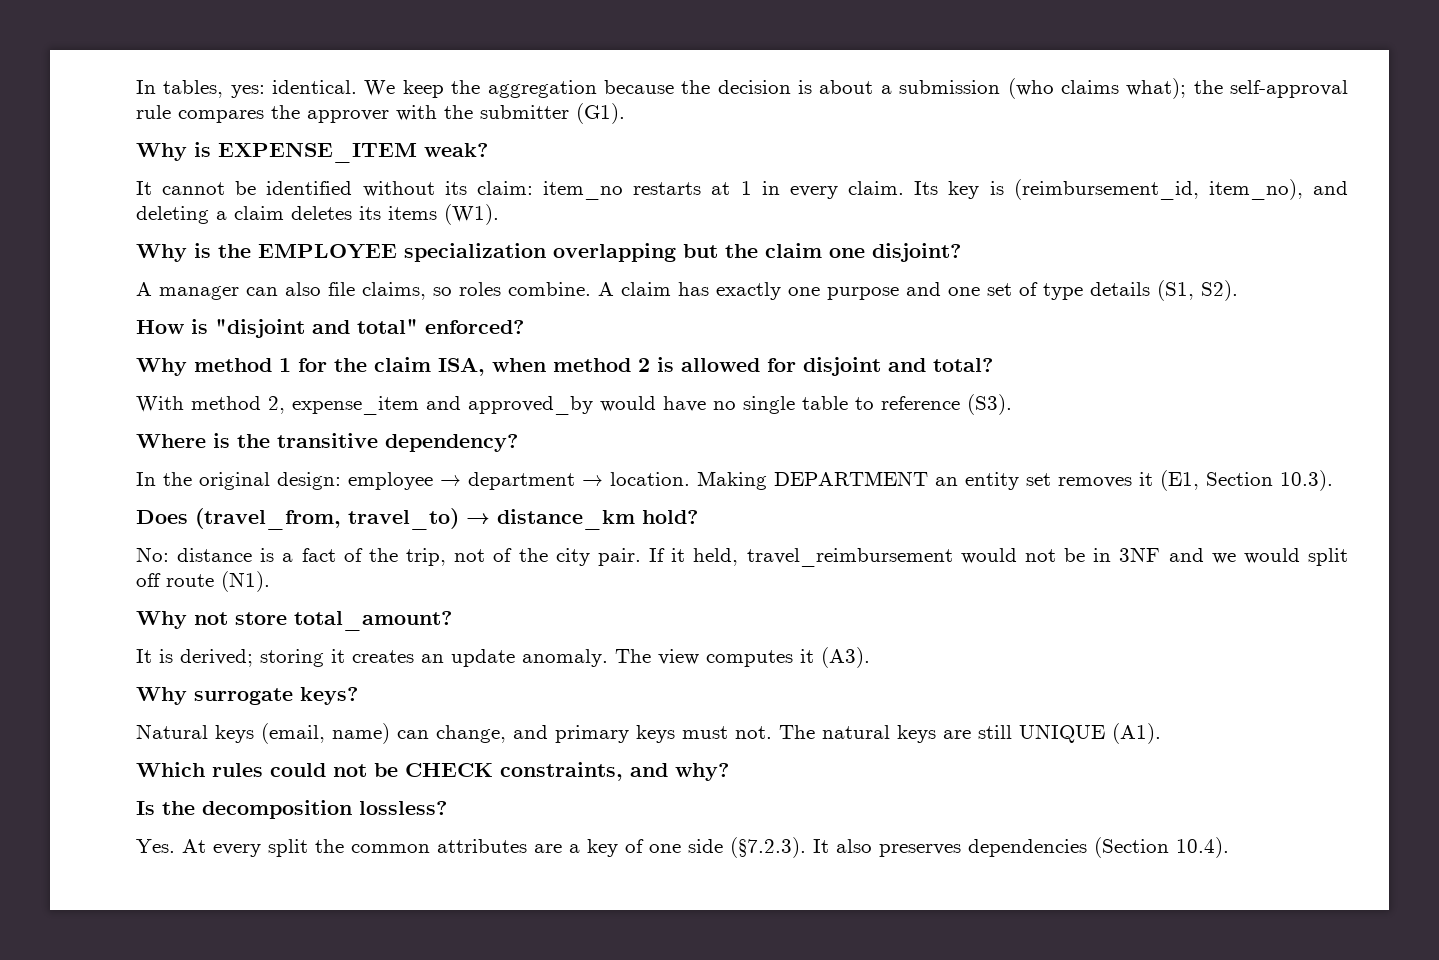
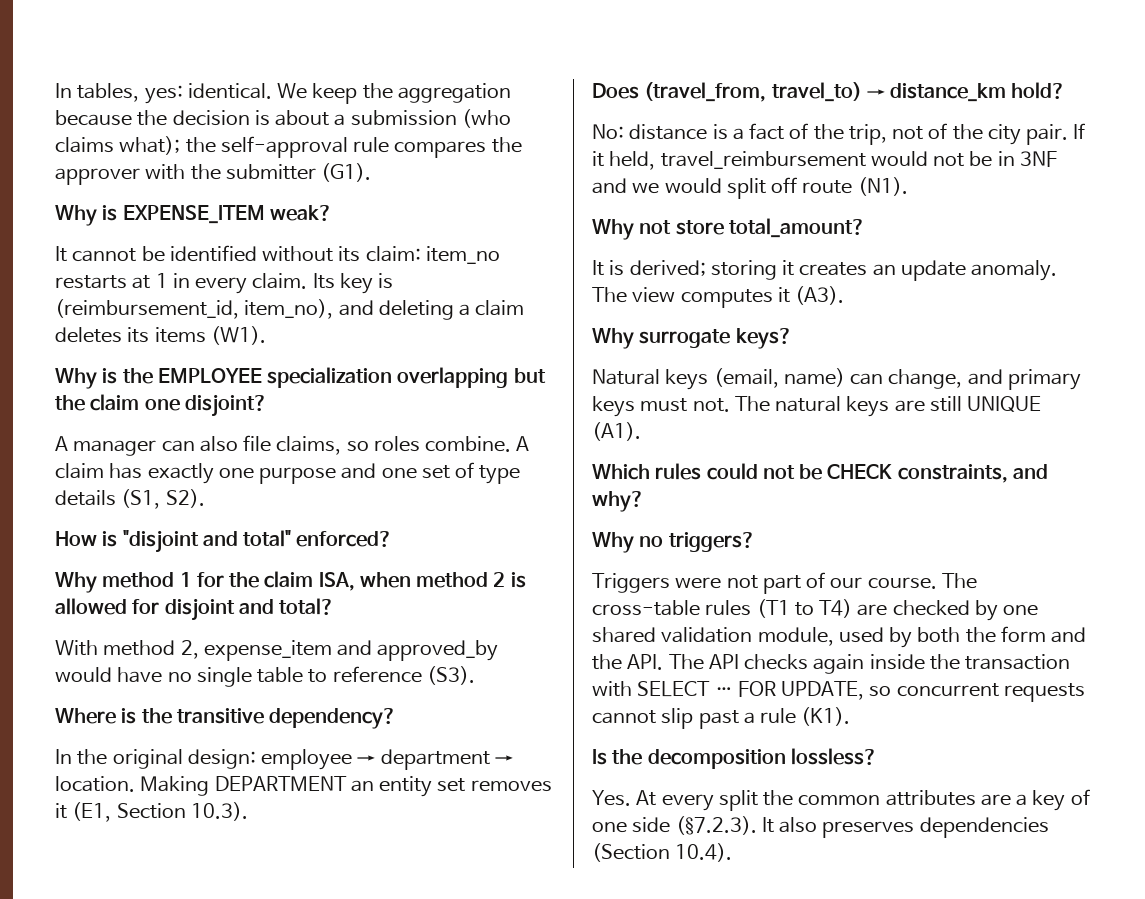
(729, 772) none -> [592,532,755,553] [592,572,977,594] [592,599,1039,621] [592,626,1087,648] [592,654,1071,674] [592,681,1085,702] [592,707,851,729] // Why no triggers? // Triggers were not part of our course. The cross-table rules (T1 to T4) are checked by one shared validation module, used by both the form and the API. The API checks again inside the transaction with SELECT … FOR UPDATE, so concurrent requests cannot slip past a rule (K1).

